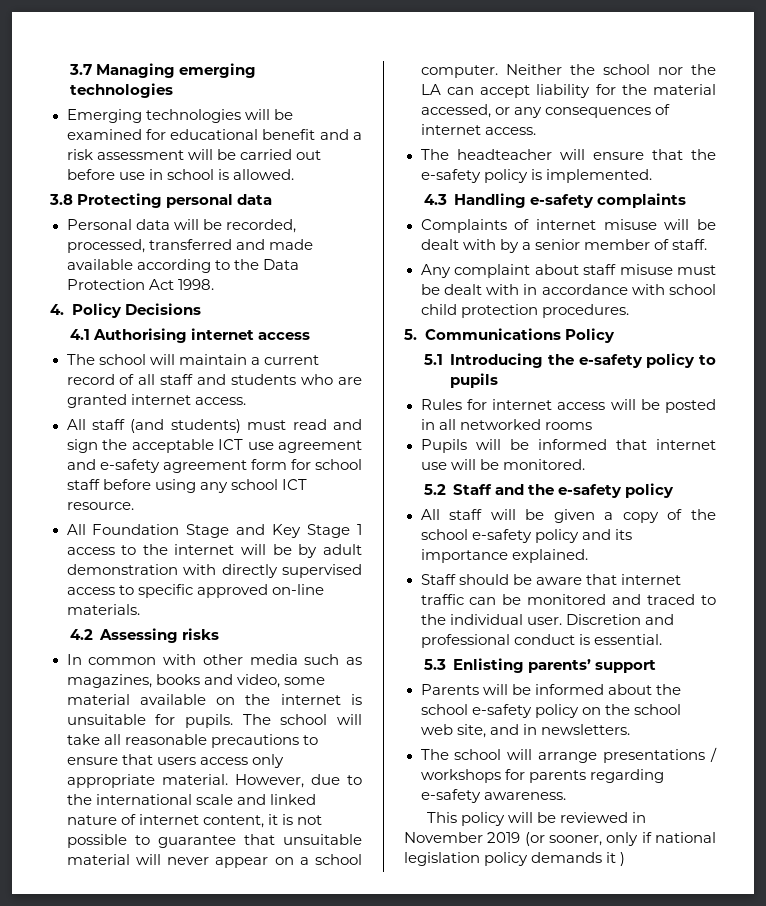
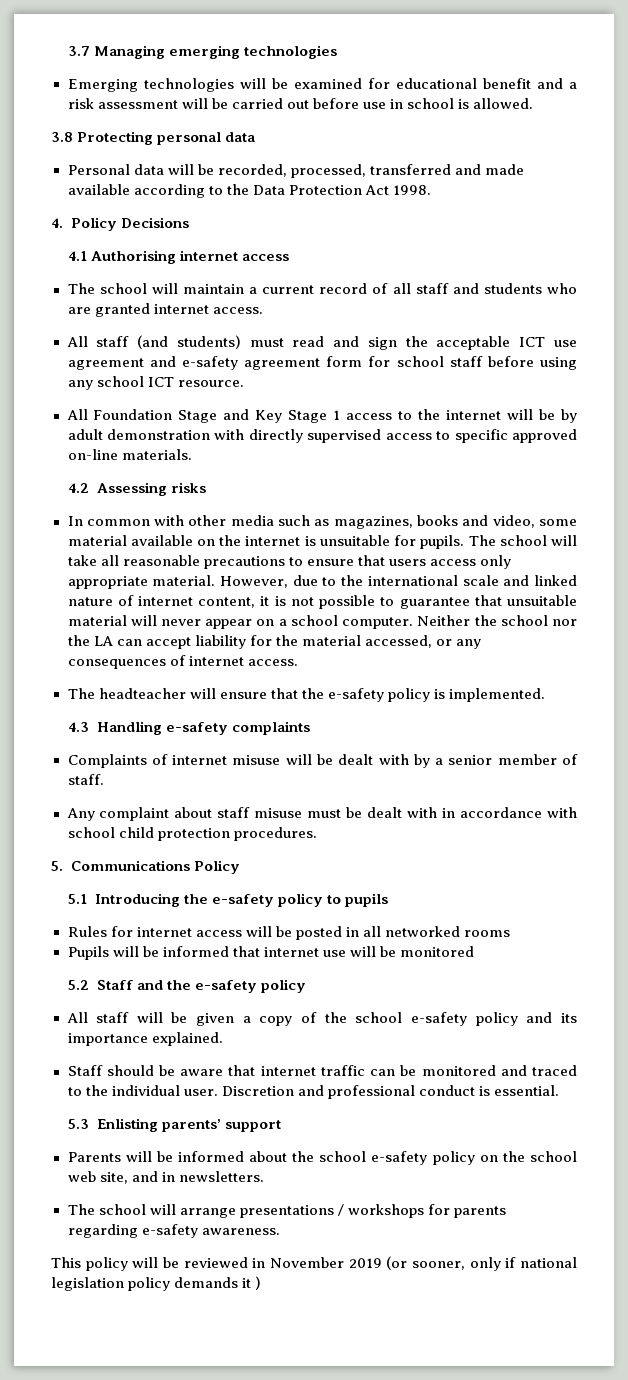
[502,459,585,470] monitored. -> [399,946,474,957] monitored

